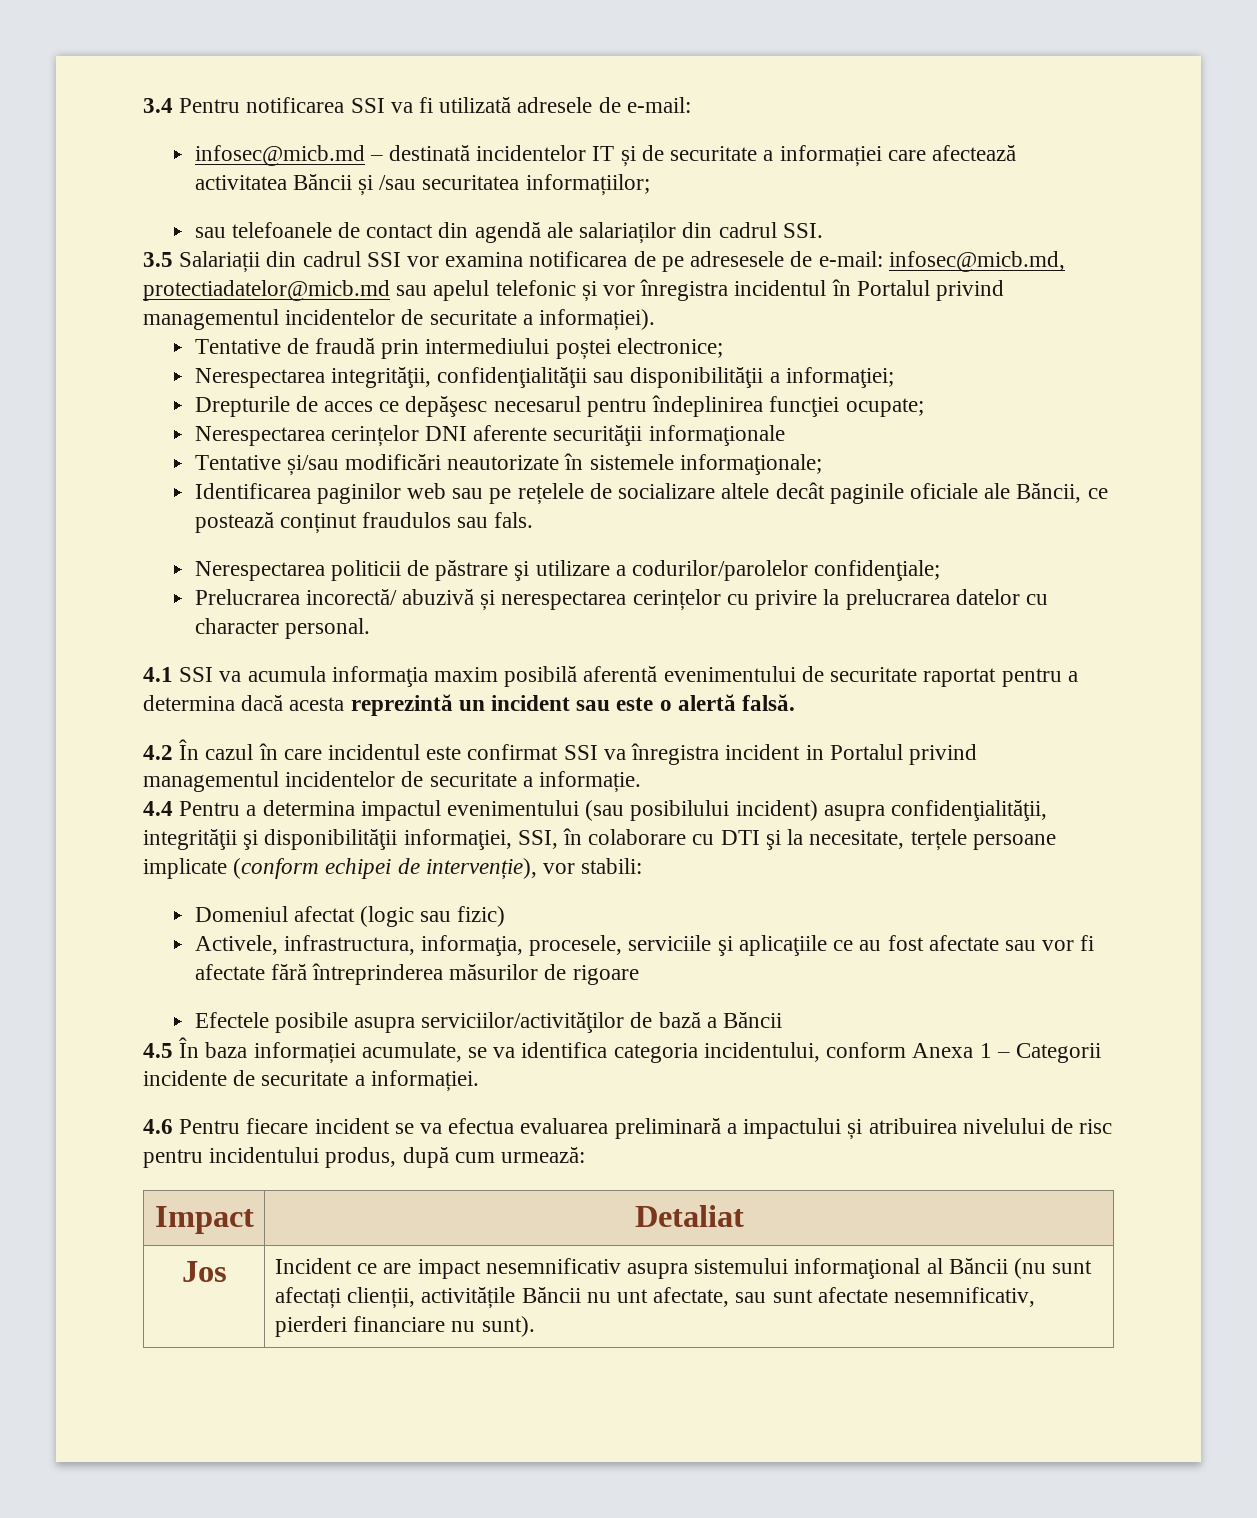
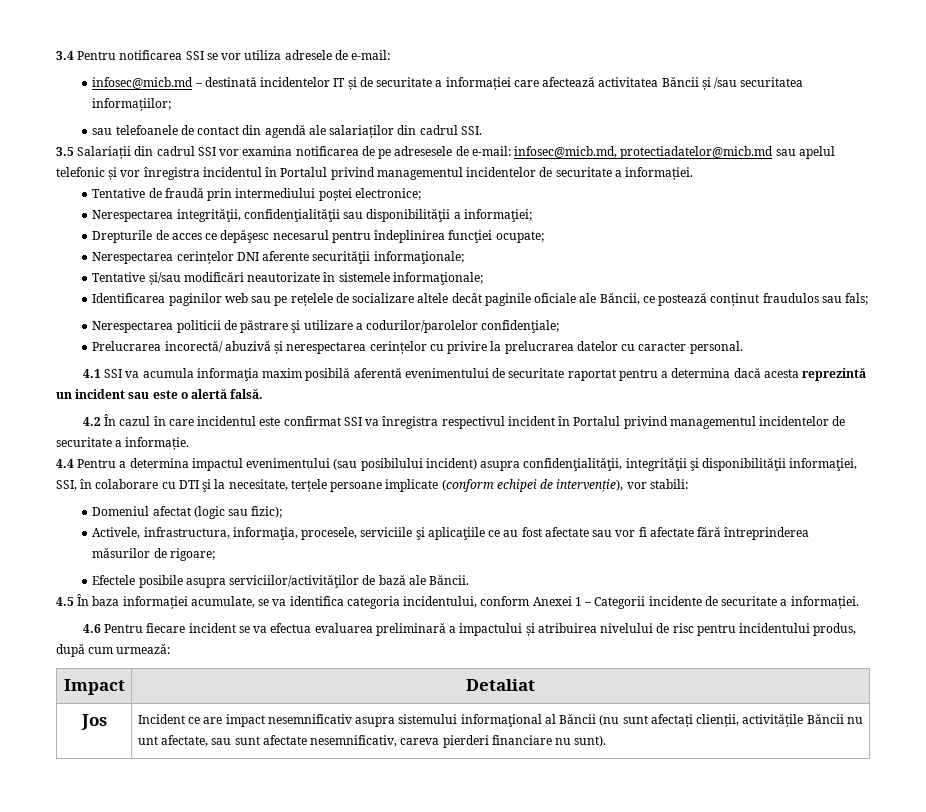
[390,97,512,113] va fi utilizată -> [206,50,282,60] se vor utiliza
[539,309,656,331] informației). -> [625,167,694,180] informației.
[648,425,785,446] informaţionale -> [373,251,464,264] informaţionale;
[494,512,534,528] fals. -> [845,293,869,305] fals;
[194,618,279,634] character -> [638,342,687,351] caracter
[725,744,824,760] incident in -> [441,416,571,429] respectivul incident în
[457,906,506,927] fizic) -> [251,506,283,518] fizic);
[572,965,639,985] rigoare -> [169,548,215,561] rigoare;
[706,1012,783,1028] a Băncii -> [408,574,470,585] ale Băncii.
[912,1043,974,1058] Anexa -> [532,596,572,606] Anexei
(1036, 1297) none -> [400,738,440,745] careva

